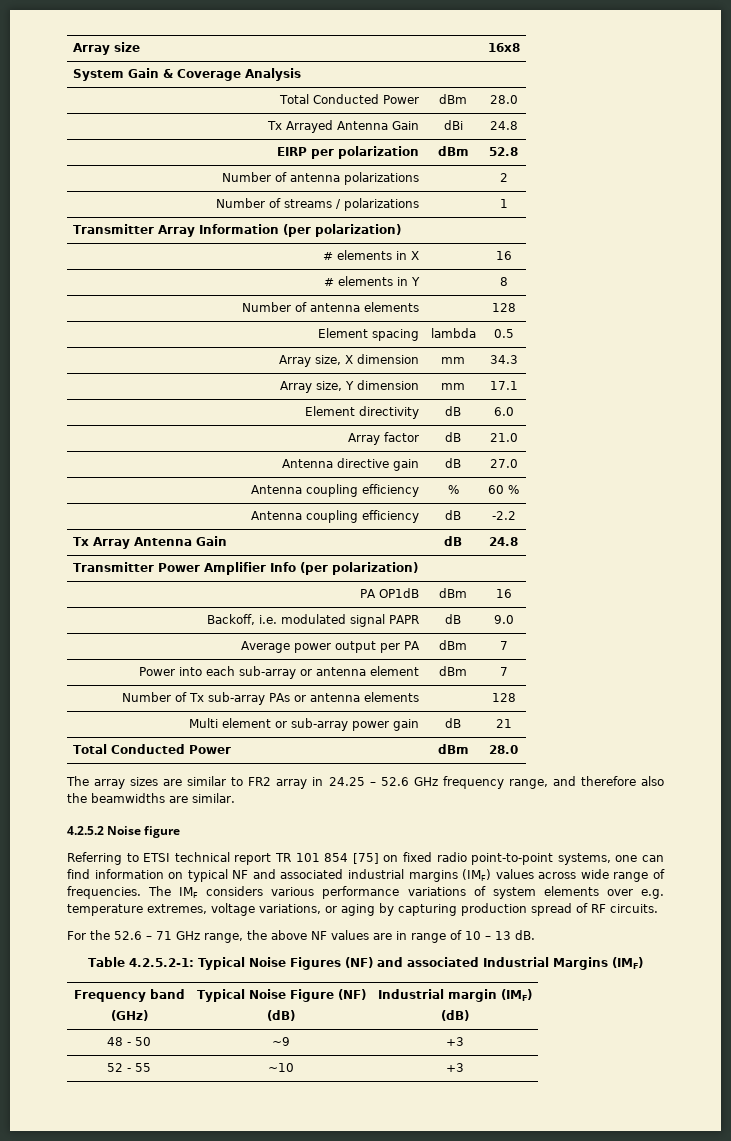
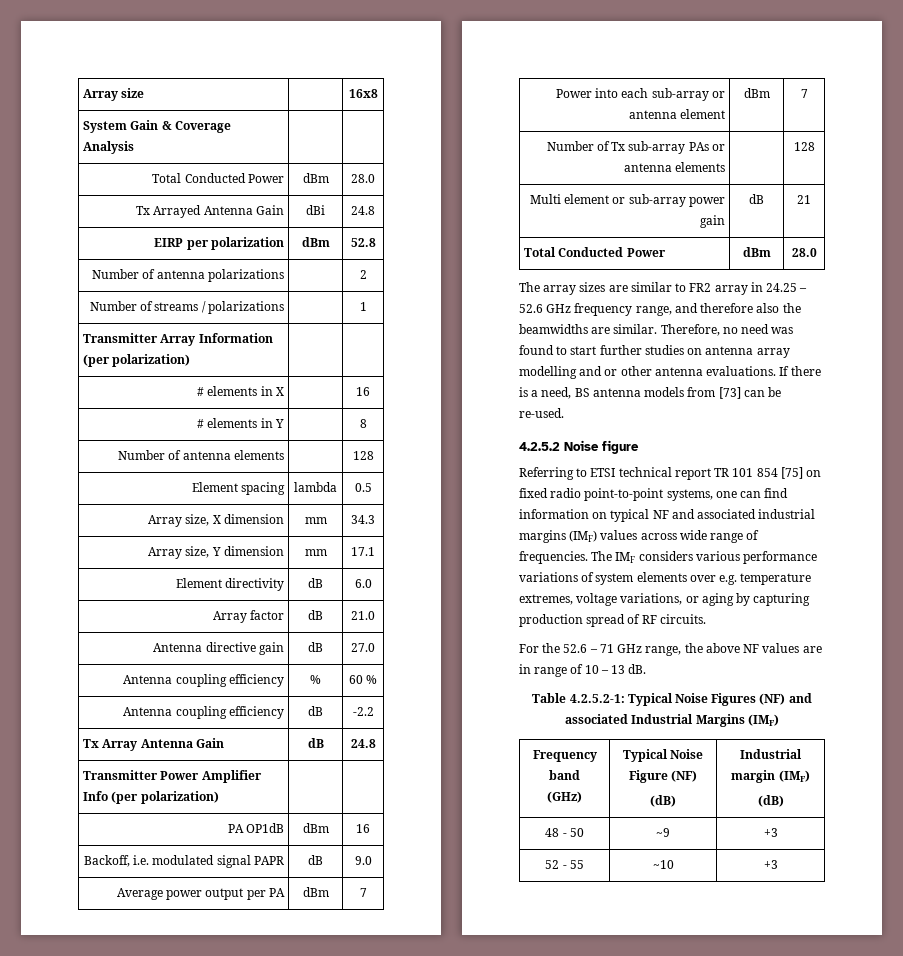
(235, 798) none -> [660,324,794,336] [519,345,790,358] [519,366,821,379] [519,387,782,399] [519,408,564,418] Therefore, no need was found to start further studies on antenna array modelling and or other antenna evaluations. If there is a need, BS antenna models from [73] can be re-used.

